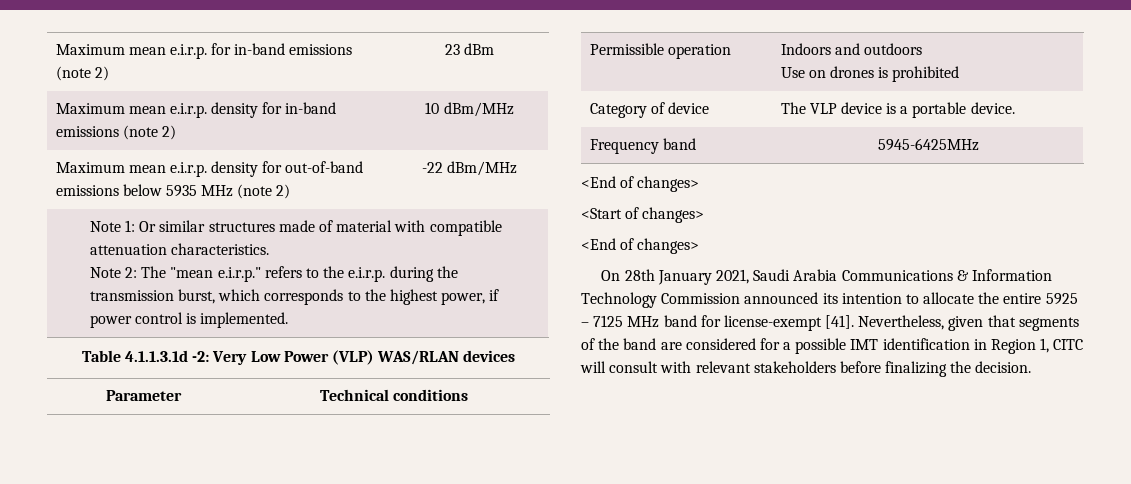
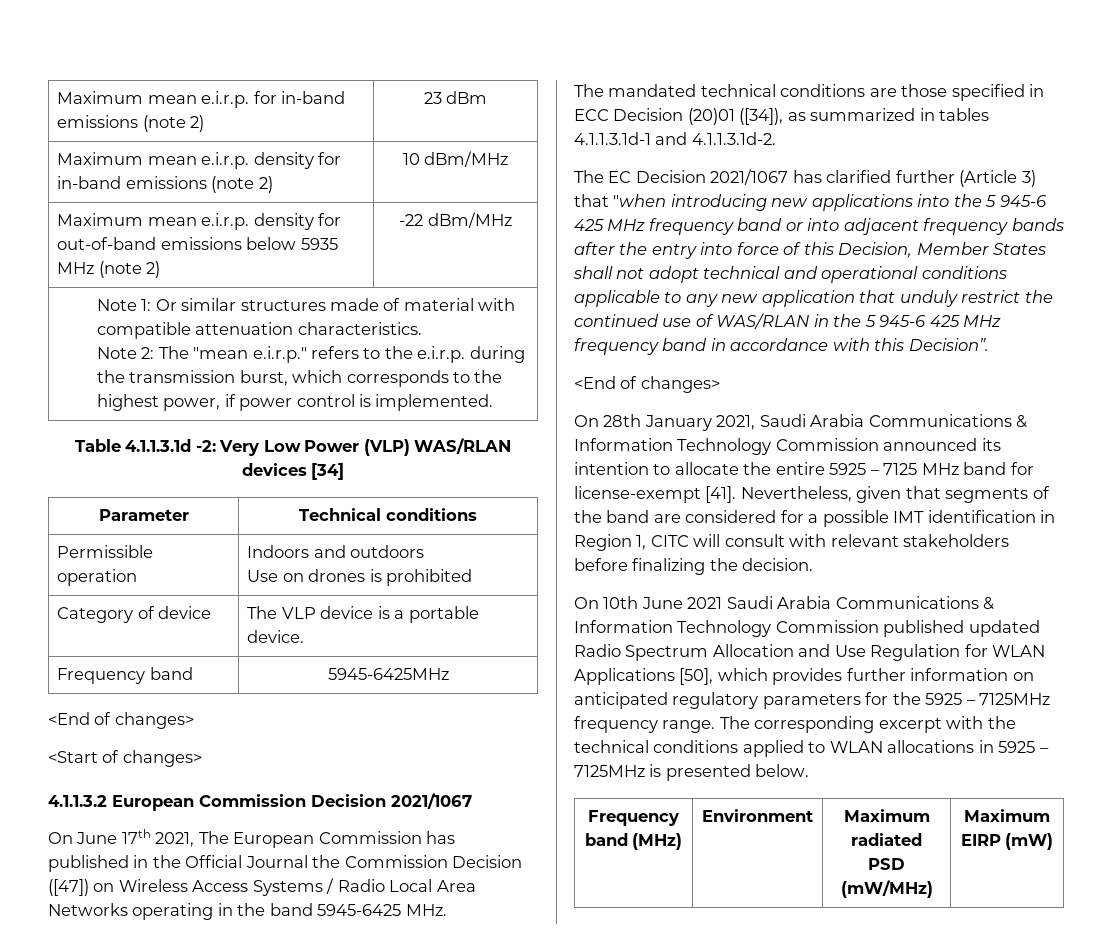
(516, 356) none -> [311,463,345,480] [34]
(705, 215) none -> [48,793,472,811] [48,829,456,848] [48,855,523,872] [48,878,476,896] [48,903,447,920] [574,84,1045,101] [574,108,990,125] [574,132,776,145] [574,169,1036,187] [574,194,1047,211] [574,218,1064,235] [574,242,1047,259] [573,266,1007,283] [574,290,1053,307] [574,313,1002,329] [574,338,989,355] // 4.1.1.3.2 European Commission Decision 2021/1067 // On June 17th 2021, The European Commission has published in the Official Journal the Commission Decision ([47]) on Wireless Access Systems / Radio Local Area Networks operating in the band 5945-6425 MHz. // The mandated technical conditions are those specified in ECC Decision (20)01 ([34]), as summarized in tables 4.1.1.3.1d-1 and 4.1.1.3.1d-2. // The EC Decision 2021/1067 has clarified further (Article 3) that "when introducing new applications into the 5 945-6 425 MHz frequency band or into adjacent frequency bands after the entry into force of this Decision, Member States shall not adopt technical and operational conditions applicable to any new application that unduly restrict the continued use of WAS/RLAN in the 5 945-6 425 MHz frequency band in accordance with this Decision”.
(1032, 367) none -> [574,596,995,610] [574,620,1040,637] [574,644,1046,661] [574,668,1034,685] [574,692,1051,709] [574,716,1016,733] [574,740,1049,757] [574,764,810,781] [588,810,679,826] [584,833,683,850] [702,809,813,822] [843,809,930,822] [851,833,922,846] [868,858,905,870] [840,880,933,898] [964,809,1050,822] [960,833,1054,850] // On 10th June 2021 Saudi Arabia Communications & Information Technology Commission published updated Radio Spectrum Allocation and Use Regulation for WLAN Applications [50], which provides further information on anticipated regulatory parameters for the 5925 – 7125MHz frequency range. The corresponding excerpt with the technical conditions applied to WLAN allocations in 5925 – 7125MHz is presented below. // Frequency band (MHz) | Environment | Maximum radiated PSD (mW/MHz) | Maximum EIRP (mW)

